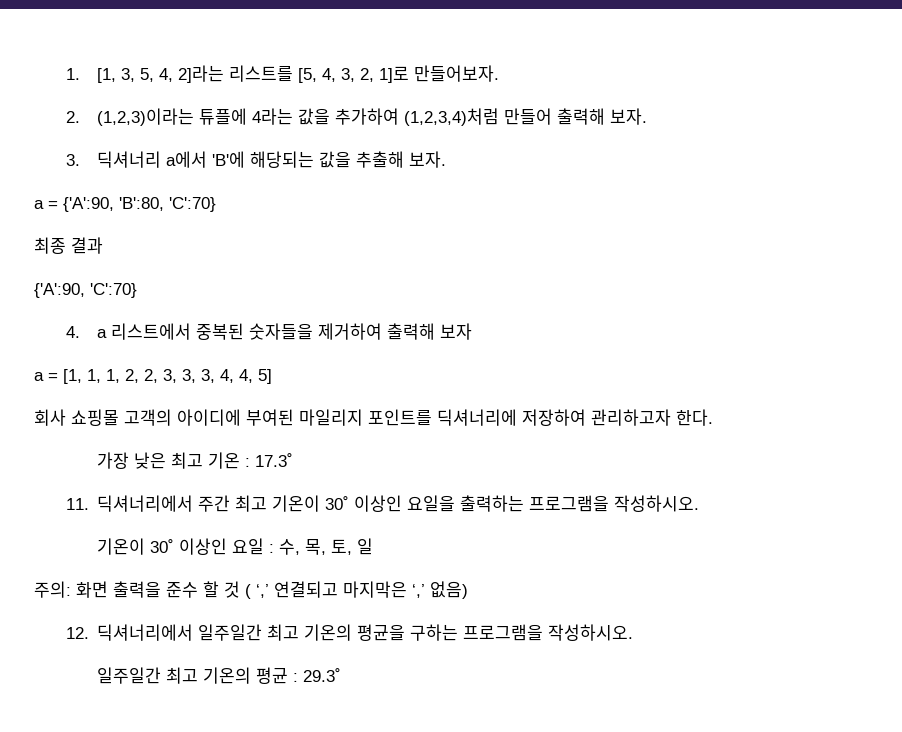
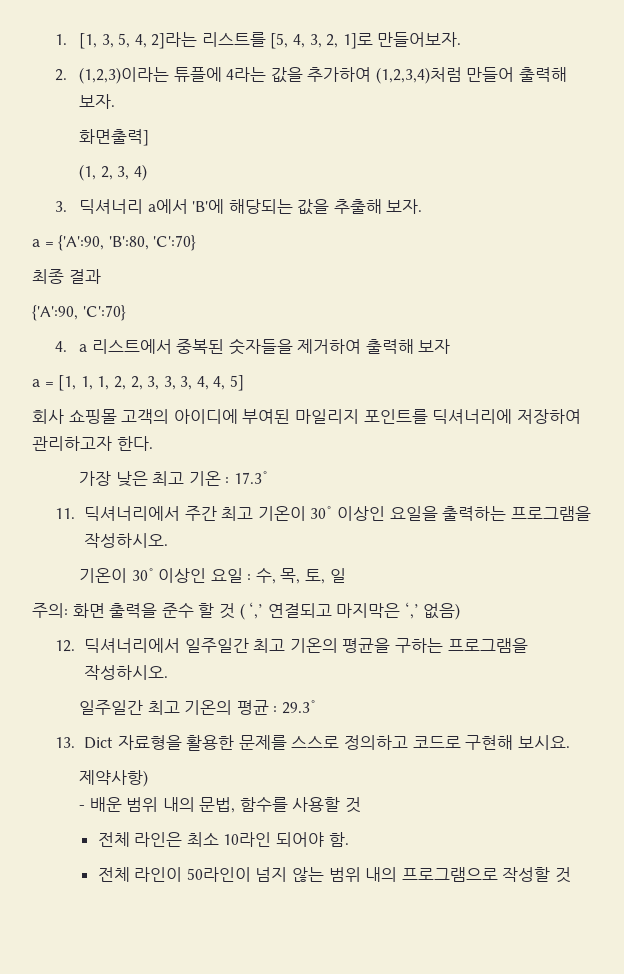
(648, 116) none -> [78,129,149,146] [78,164,147,181] // 화면출력] // (1, 2, 3, 4)
(342, 675) none -> [55,735,570,751] [78,770,148,787] [78,797,362,813] [97,832,349,847] [97,867,571,883] // 13. Dict 자료형을 활용한 문제를 스스로 정의하고 코드로 구현해 보시요. // 제약사항) // - 배운 범위 내의 문법, 함수를 사용할 것 // 전체 라인은 최소 10라인 되어야 함. // 전체 라인이 50라인이 넘지 않는 범위 내의 프로그램으로 작성할 것

